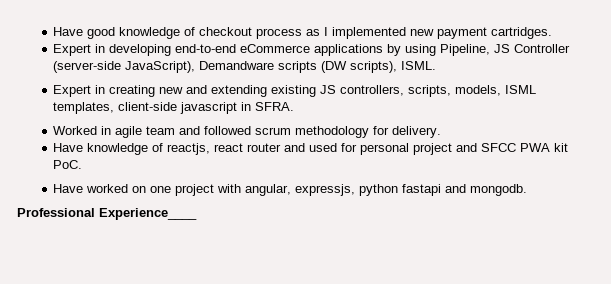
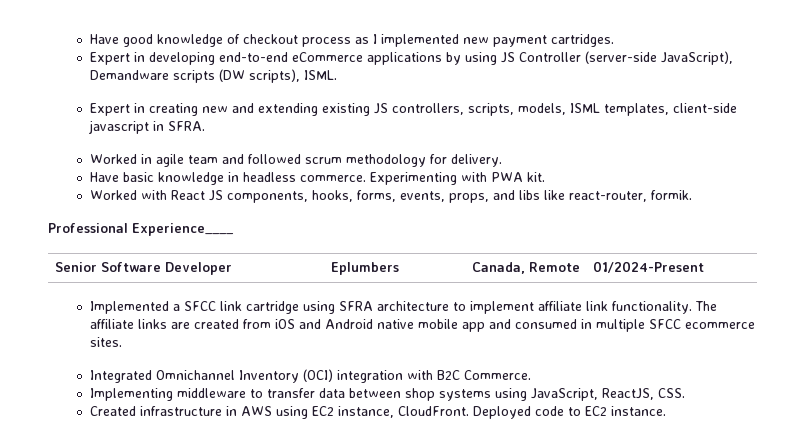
[440,44,491,56] Pipeline, -> (497, 58) none
[87,143,569,155] [53,160,83,169] [53,184,528,196] [17,208,197,220] knowledge of reactjs, react router and used for personal project and SFCC PWA kit PoC. // Have worked on one project with angular, expressjs, python fastapi and mongodb. // Professional Experience____ -> [122,172,545,185] [89,190,692,203] [48,223,234,236] [54,262,232,275] [330,262,399,275] [472,262,581,274] [592,261,704,273] [89,301,717,314] [89,319,755,332] [89,337,122,347] [89,369,531,383] [89,388,685,401] [89,406,666,419] basic knowledge in headless commerce. Experimenting with PWA kit. // Worked with React JS components, hooks, forms, events, props, and libs like react-router, formik. // Professional Experience____ // Senior Software Developer | Eplumbers | Canada, Remote | 01/2024-Present // Implemented a SFCC link cartridge using SFRA architecture to implement affiliate link functionality. The affiliate links are created from iOS and Android native mobile app and consumed in multiple SFCC ecommerce sites. // Integrated Omnichannel Inventory (OCI) integration with B2C Commerce. // Implementing middleware to transfer data between shop systems using JavaScript, ReactJS, CSS. // Created infrastructure in AWS using EC2 instance, CloudFront. Deployed code to EC2 instance.

